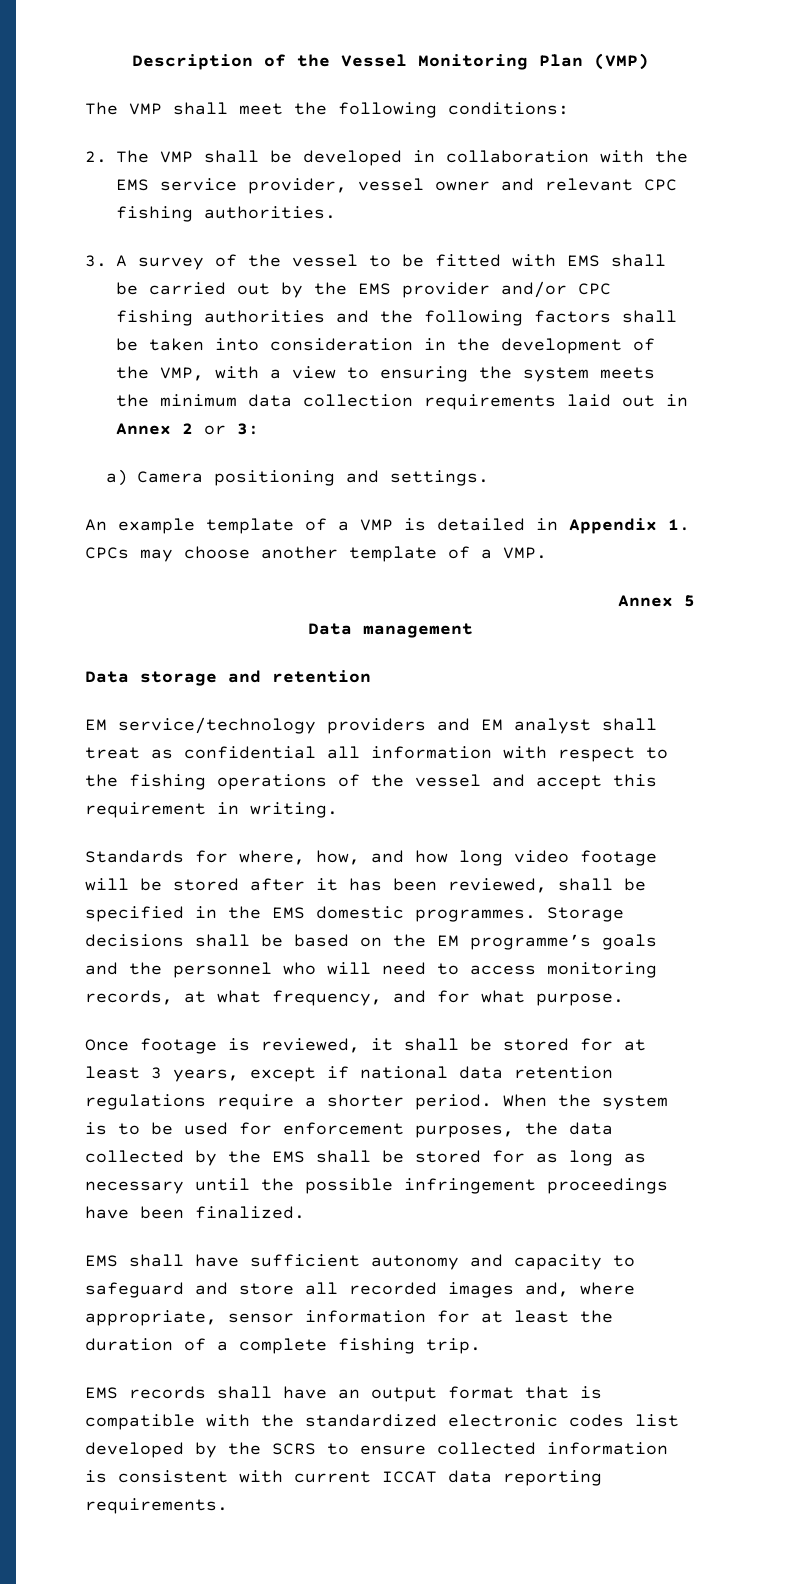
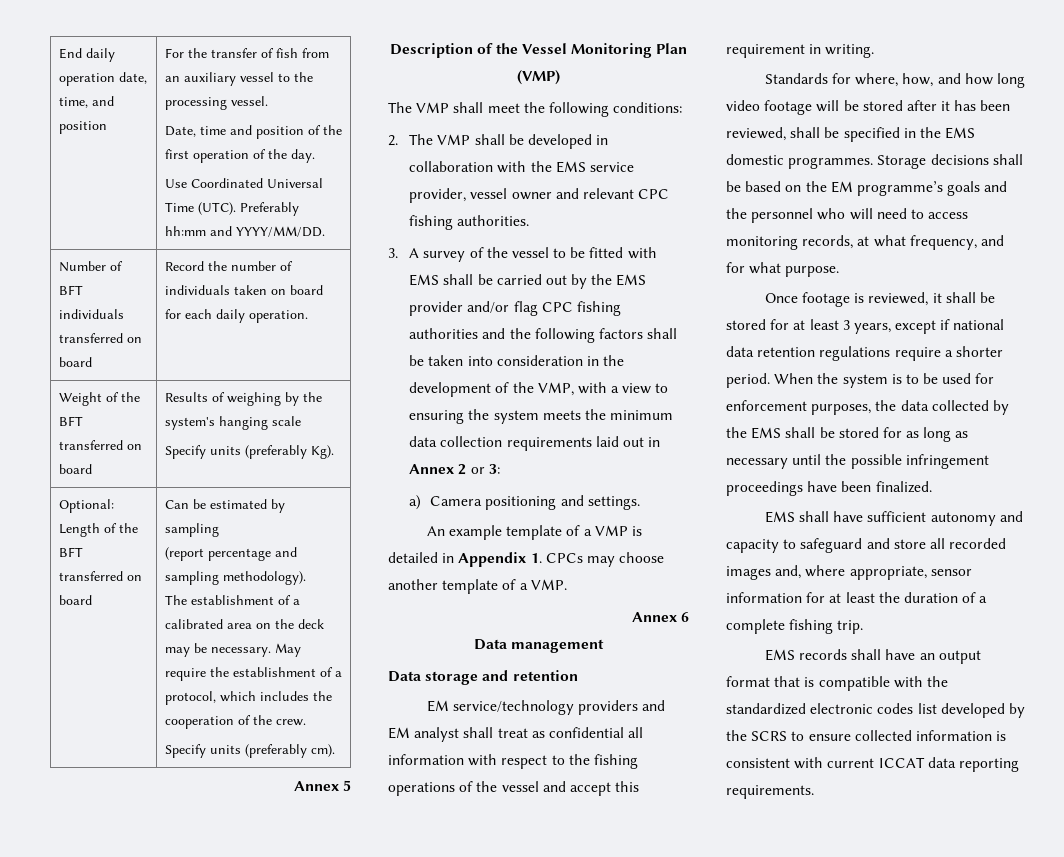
(131, 62) none -> [58,48,115,62] [58,72,147,86] [58,96,114,108] [58,121,107,134] [164,48,329,58] [164,72,313,86] [164,96,268,110] [164,125,342,139] [164,149,315,163] [164,178,323,188] [164,202,299,216] [164,226,325,237] [58,261,123,272] [58,285,83,295] [58,309,124,319] [58,333,142,343] [58,357,92,367] [164,261,293,271] [164,285,323,295] [164,309,308,323] [58,392,140,406] [58,416,83,426] [58,440,142,450] [58,464,92,474] [164,392,322,406] [164,416,301,430] [164,445,334,459] [58,499,114,513] [58,523,138,537] [58,547,83,557] [58,571,142,581] [58,595,92,605] [164,499,285,513] [164,523,219,537] [164,547,297,561] [164,571,306,585] [164,595,300,605] [164,619,324,629] [164,643,301,657] [164,667,342,681] [164,691,332,705] [164,715,306,729] [164,744,335,758] [293,780,351,791] End daily operation date, time, and position | For the transfer of fish from an auxiliary vessel to the processing vessel. // Date, time and position of the first operation of the day. // Use Coordinated Universal Time (UTC). Preferably hh:mm and YYYY/MM/DD. // Number of BFT individuals transferred on board | Record the number of individuals taken on board for each daily operation. // Weight of the BFT transferred on board | Results of weighing by the system's hanging scale // Specify units (preferably Kg). // Optional: Length of the BFT transferred on board | Can be estimated by sampling // (report percentage and sampling methodology). // The establishment of a calibrated area on the deck may be necessary. May require the establishment of a protocol, which includes the cooperation of the crew. // Specify units (preferably cm). // Annex 5 //
(567, 289) none -> [513,301,538,316] flag
[684,595,695,607] 5 -> [681,612,689,622] 6

